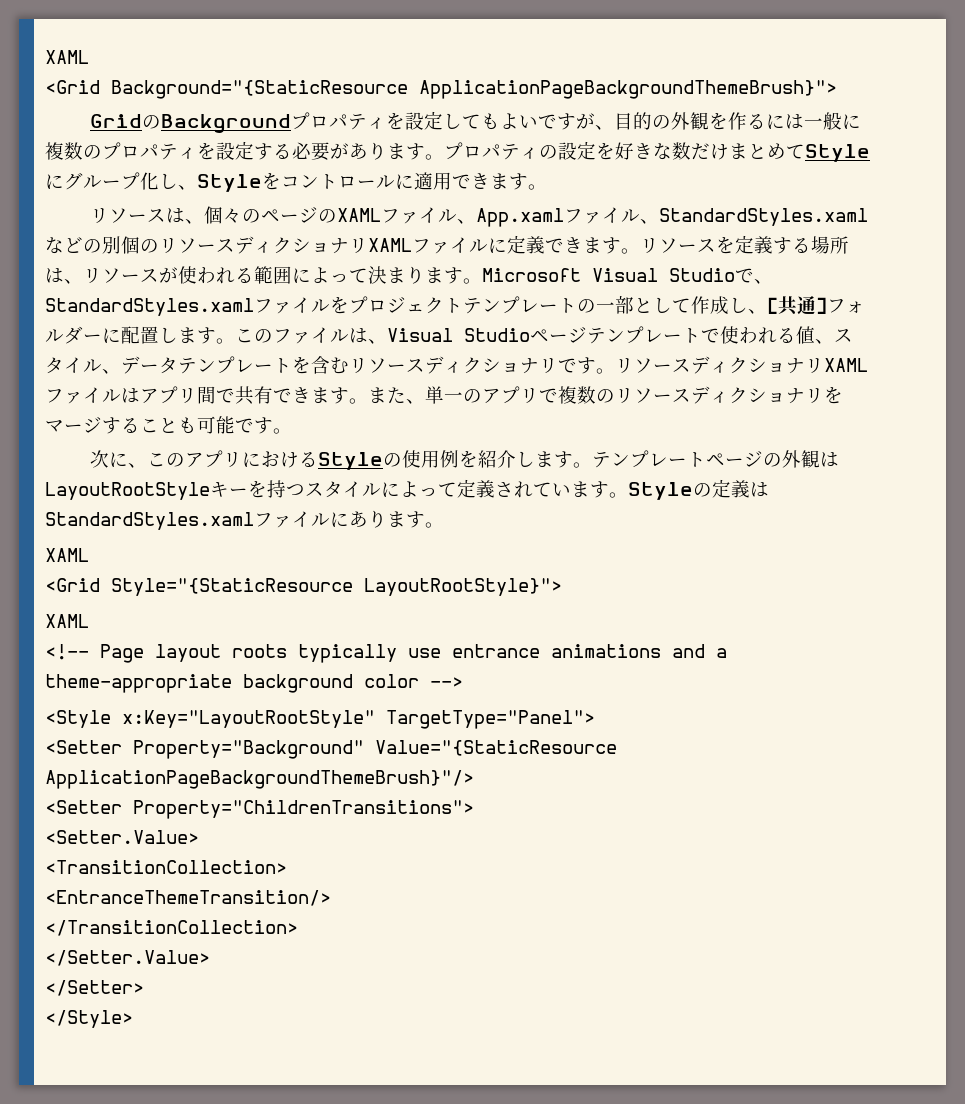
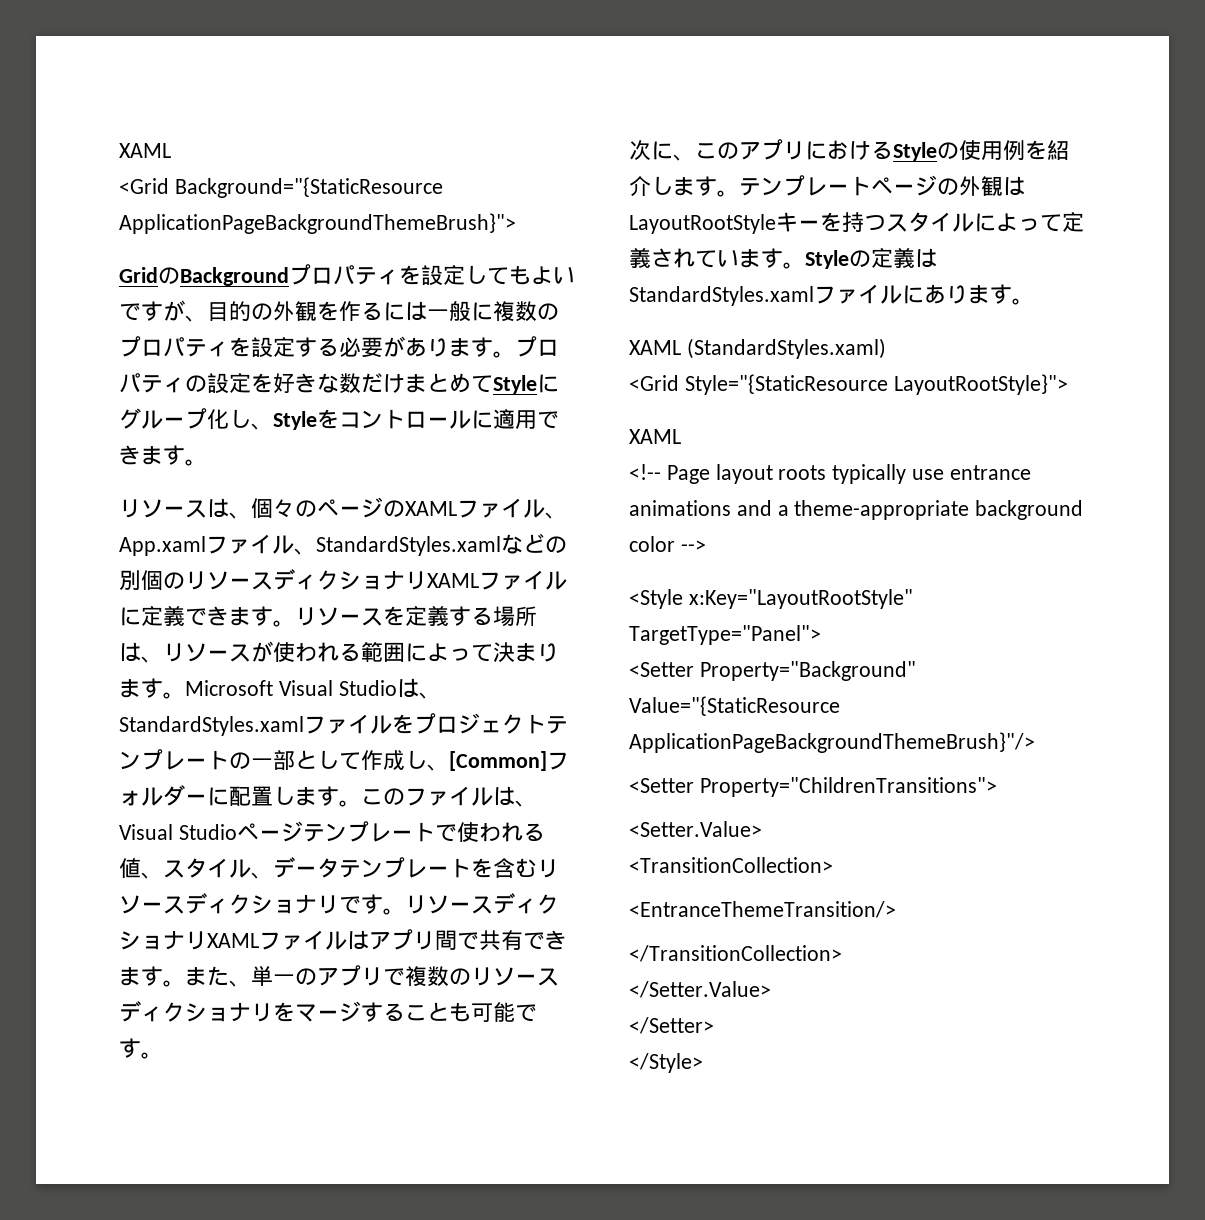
[735,268,754,283] で -> [396,678,419,698] は
[767,296,827,315] [共通] -> [449,751,547,771] [Common]
(89, 555) none -> [686,338,886,359] (StandardStyles.xaml)

